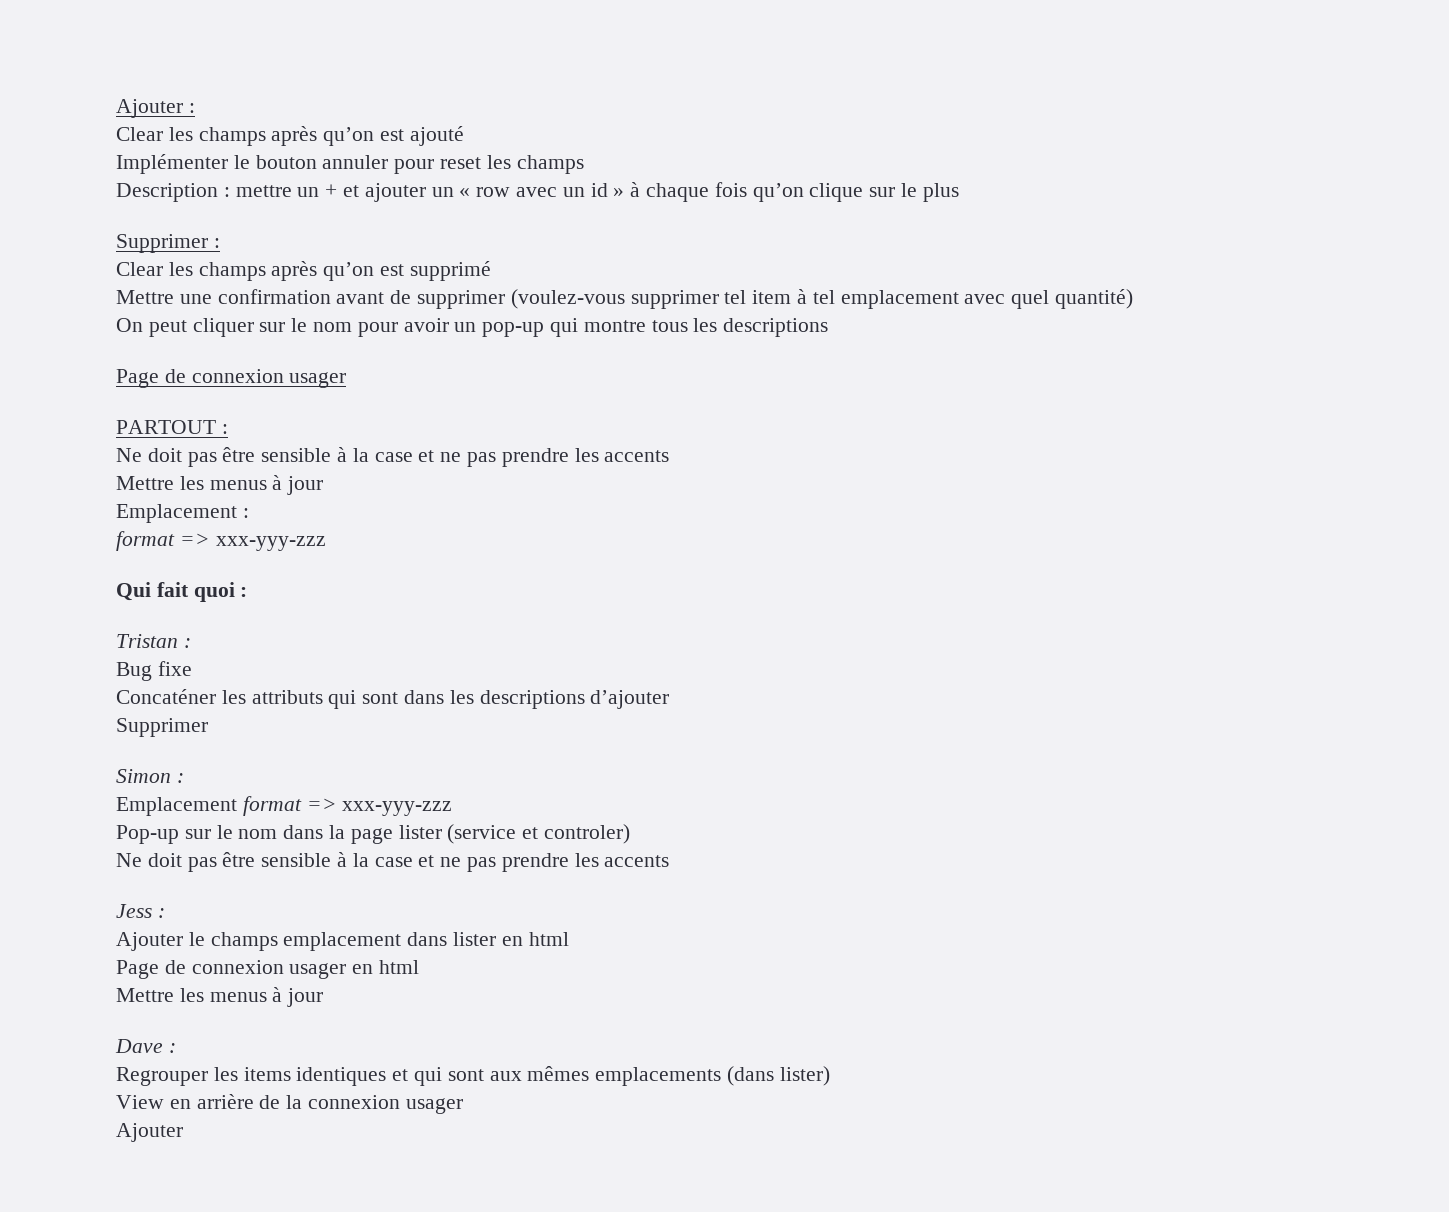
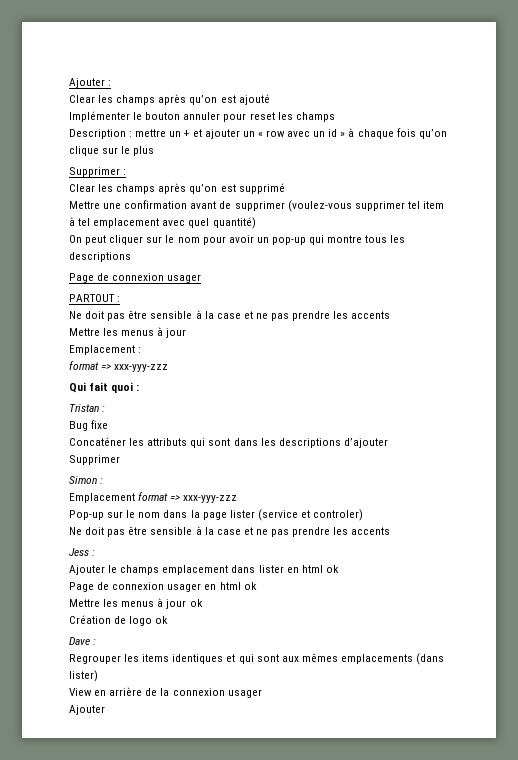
(569, 939) none -> [325,565,339,573] ok
[116,987,324,1007] // Mettre les menus à jour -> [243,582,257,590] [69,598,203,609] [69,615,169,626] ok // Mettre les menus à jour ok // Création de logo ok

